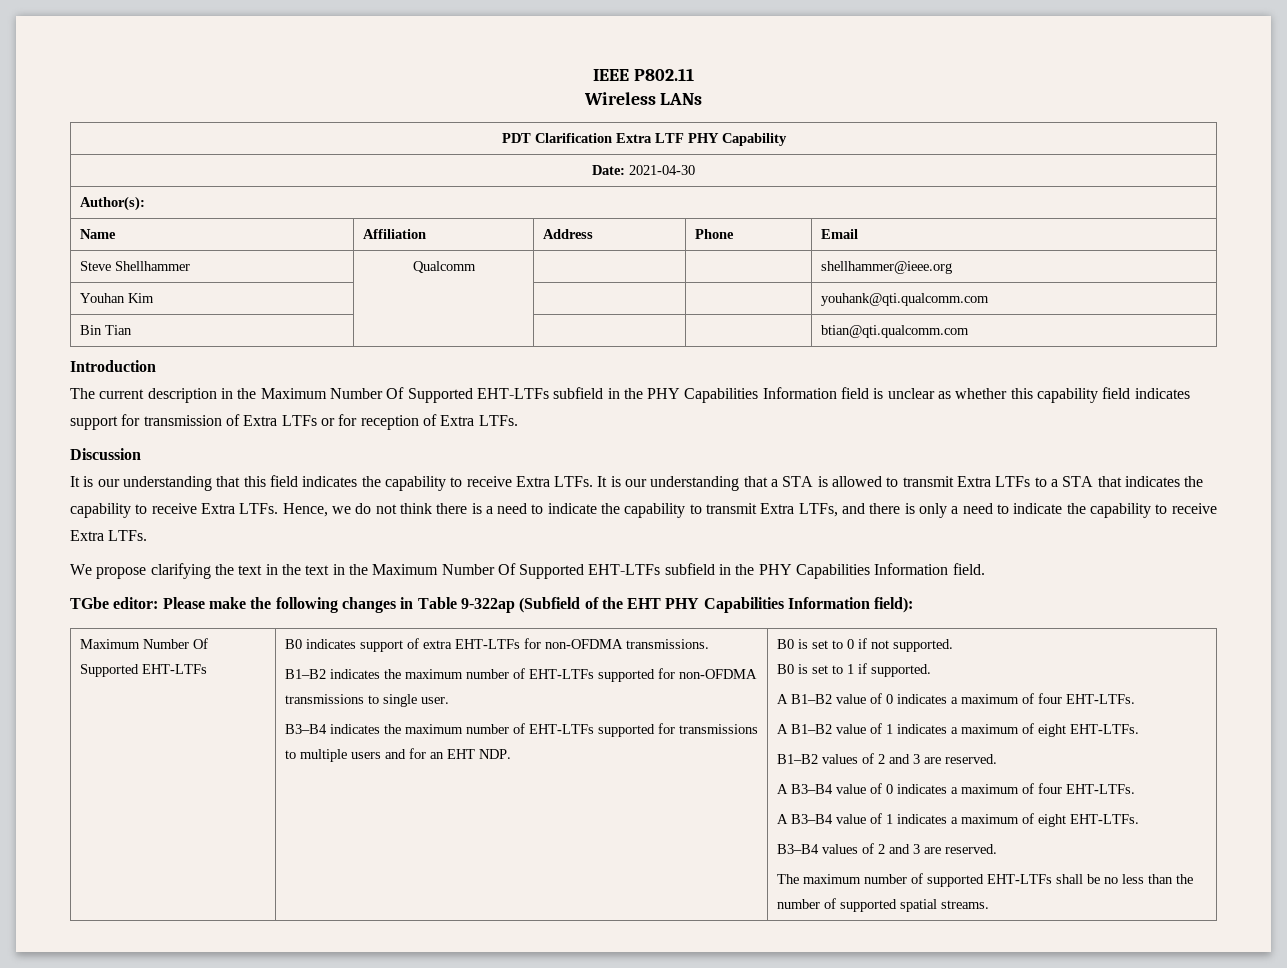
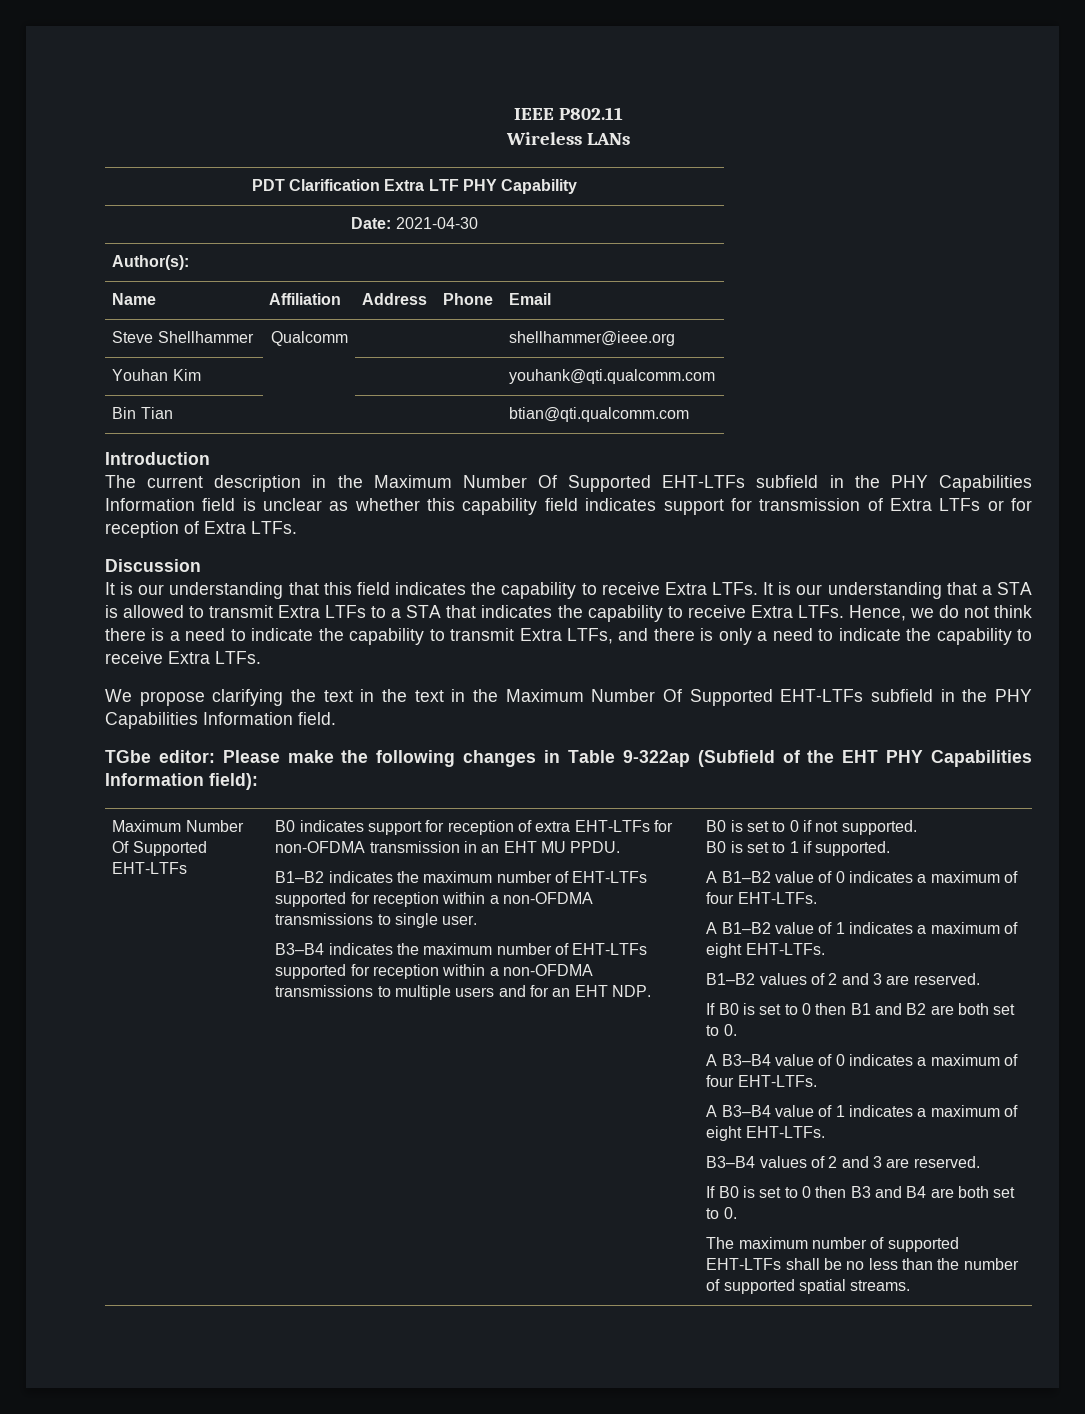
(403, 646) none -> [425,820,514,835] for reception
[625,639,709,649] transmissions. -> [369,841,621,853] transmission in an EHT MU PPDU.
(675, 673) none -> [373,892,499,907] reception within a
(675, 728) none -> [373,964,594,979] reception within a non-OFDMA
(997, 759) none -> [706,1003,1016,1015] [706,1024,737,1036] // If B0 is set to 0 then B1 and B2 are both set to 0.
(997, 849) none -> [706,1186,1016,1198] [706,1207,737,1219] // If B0 is set to 0 then B3 and B4 are both set to 0.

